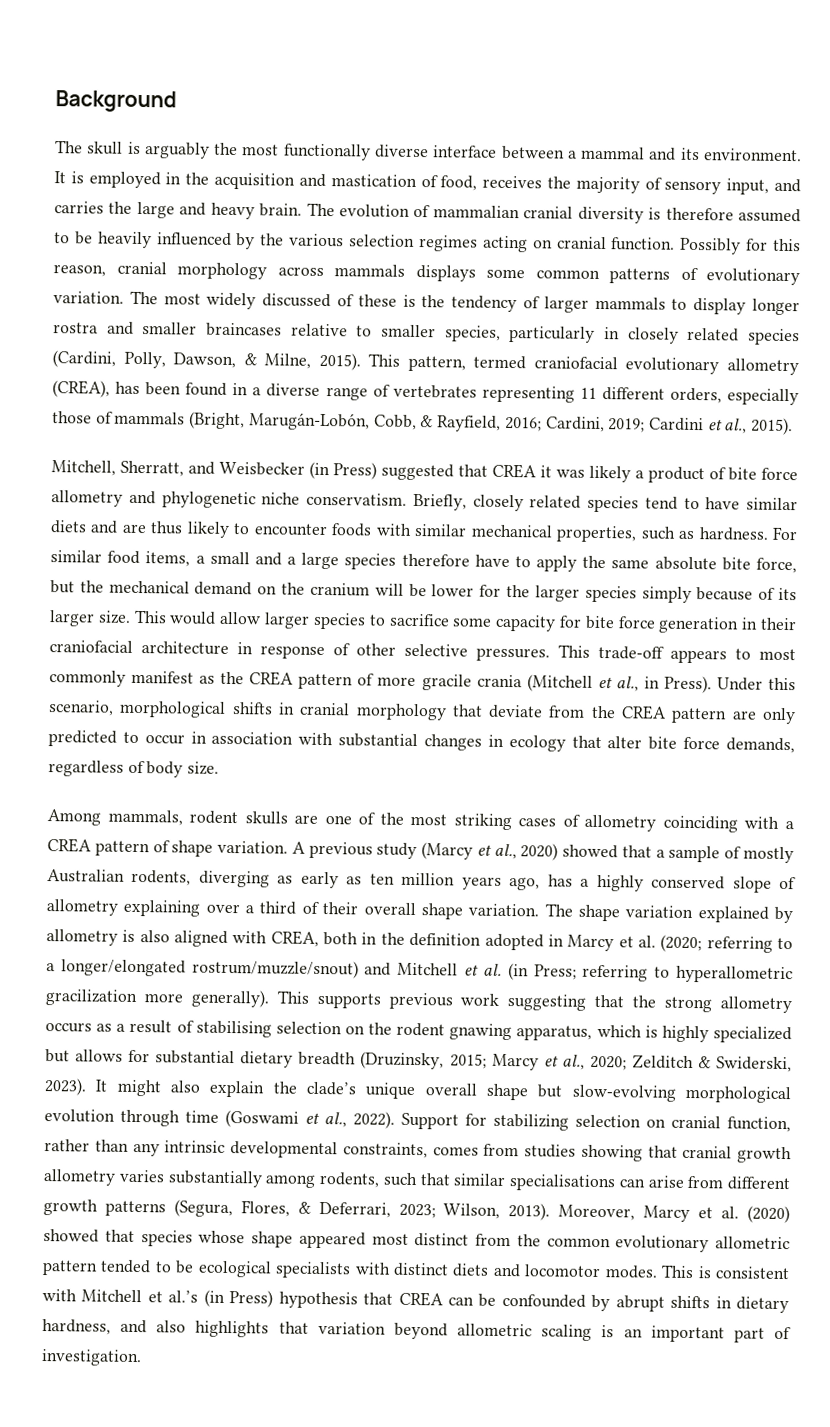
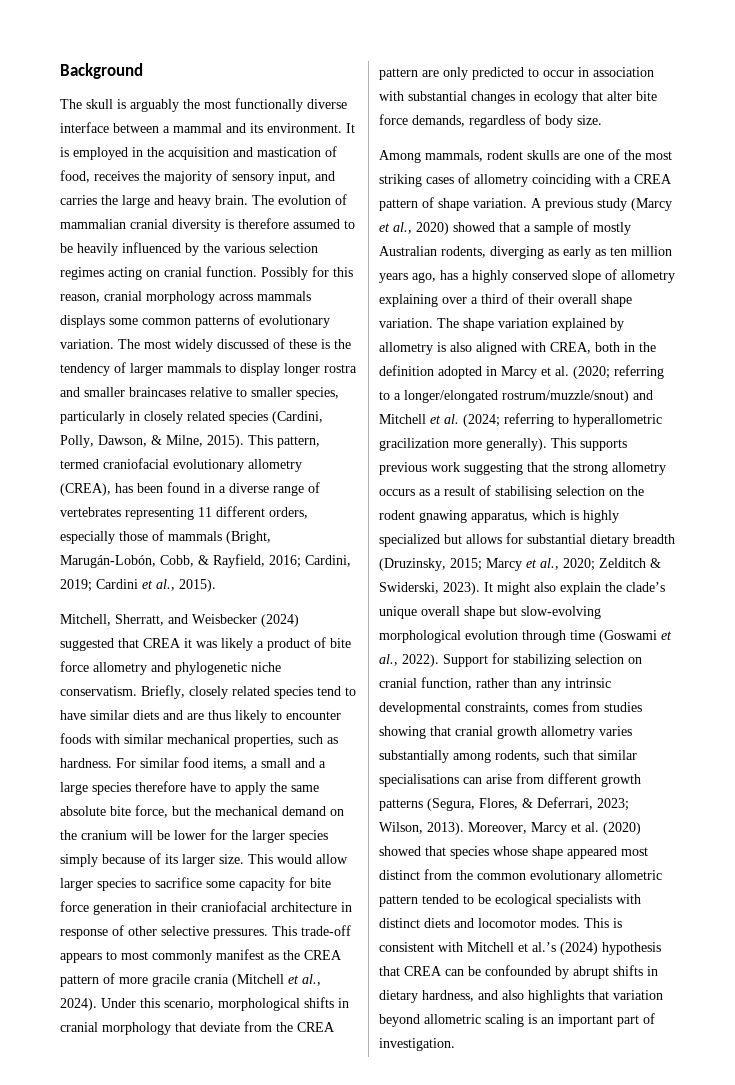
[309,461,377,480] (in Press) -> [261,614,299,627] (2024)
[643,675,712,694] in Press). -> [60,998,97,1011] 2024).
[507,963,577,981] (in Press; -> [463,414,500,427] (2024;
[203,1289,274,1308] (in Press) -> [560,942,598,955] (2024)

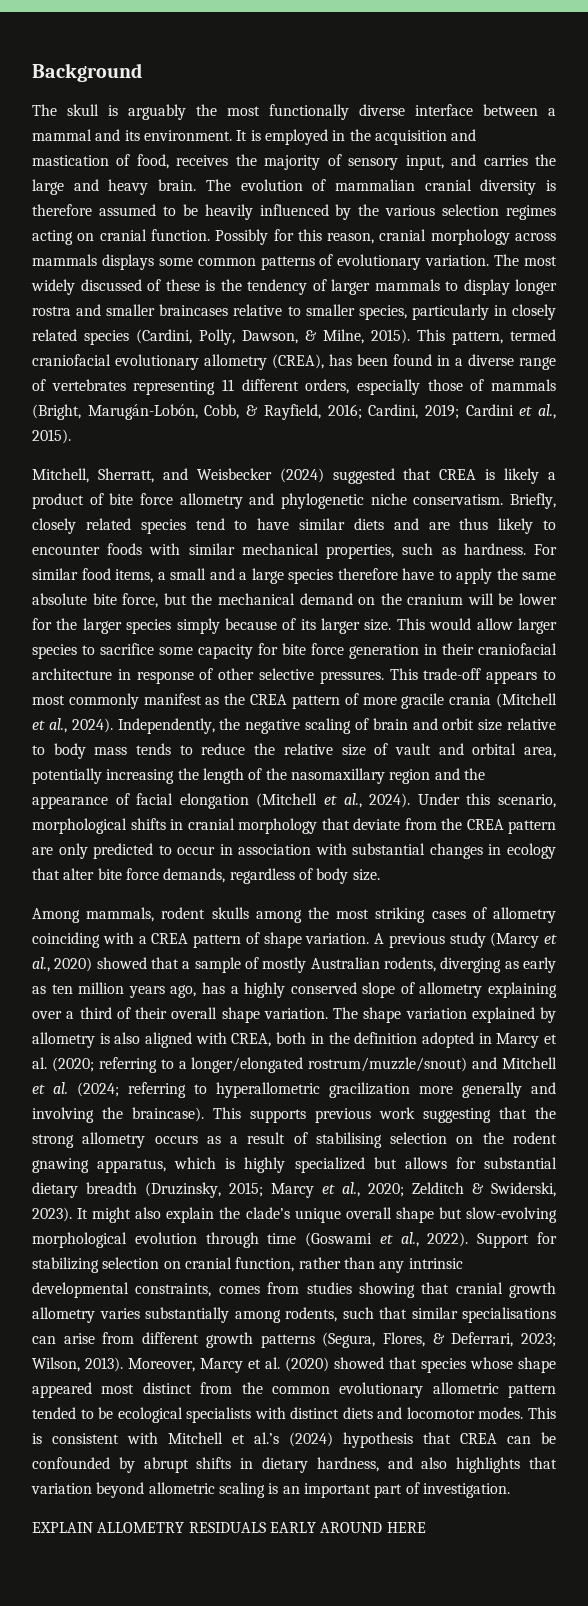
[184,638,217,648] it was -> [485,469,496,480] is
(97, 1004) none -> [117,718,556,734] [32,743,556,759] [32,768,485,784] [32,793,411,809] Independently, the negative scaling of brain and orbit size relative to body mass tends to reduce the relative size of vault and orbital area, potentially increasing the length of the nasomaxillary region and the appearance of facial elongation (Mitchell et al., 2024).
[563,149,620,160] are one of -> [255,910,302,923] among
[486,438,547,451] generally). -> [462,1082,556,1098] [32,1107,204,1123] generally and involving the braincase).
(455, 1044) none -> [32,1522,426,1533] // EXPLAIN ALLOMETRY RESIDUALS EARLY AROUND HERE

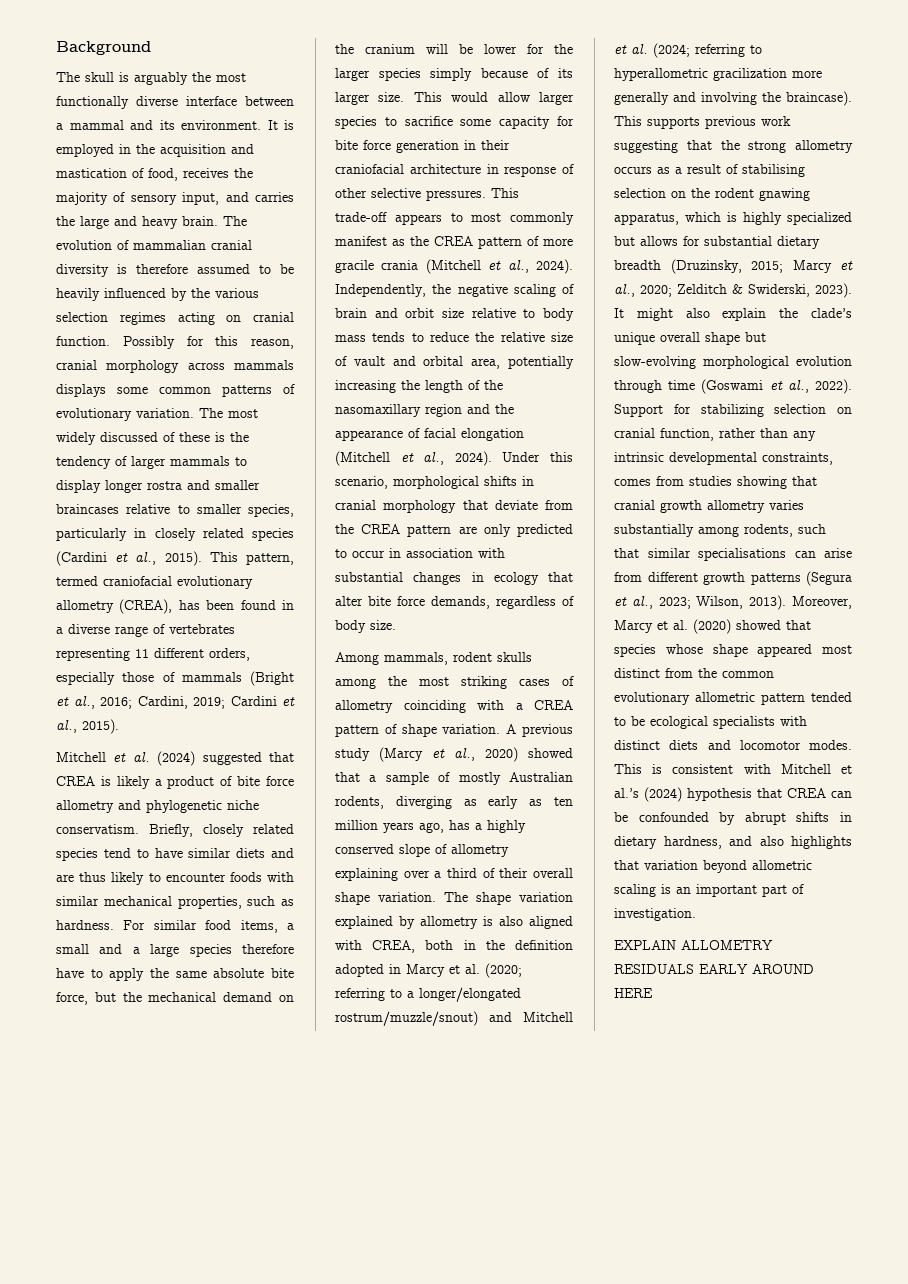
[136,329,364,345] (Cardini, Polly, Dawson, & Milne, -> [56,551,157,566] (Cardini et al.,
[32,404,321,420] (Bright, Marugán-Lobón, Cobb, & Rayfield, -> [250,671,294,686] [56,696,95,709] (Bright et al.,
[32,468,272,483] Mitchell, Sherratt, and Weisbecker -> [56,752,150,762] Mitchell et al.
[322,1332,514,1348] (Segura, Flores, & Deferrari, -> [806,571,852,586] [614,596,653,609] (Segura et al.,

